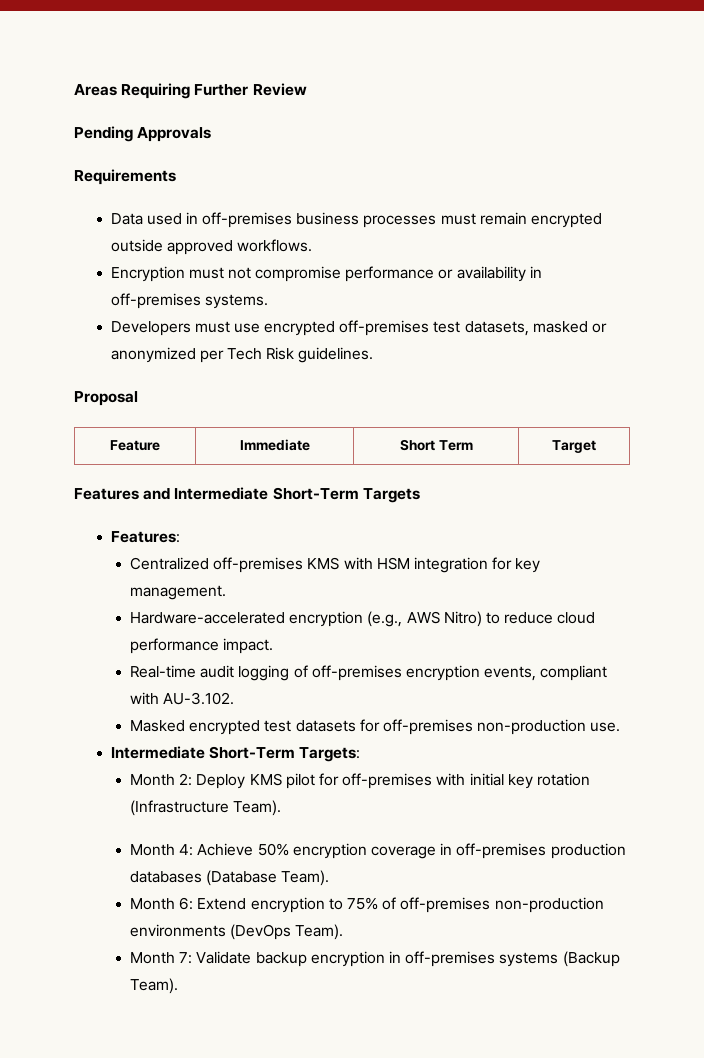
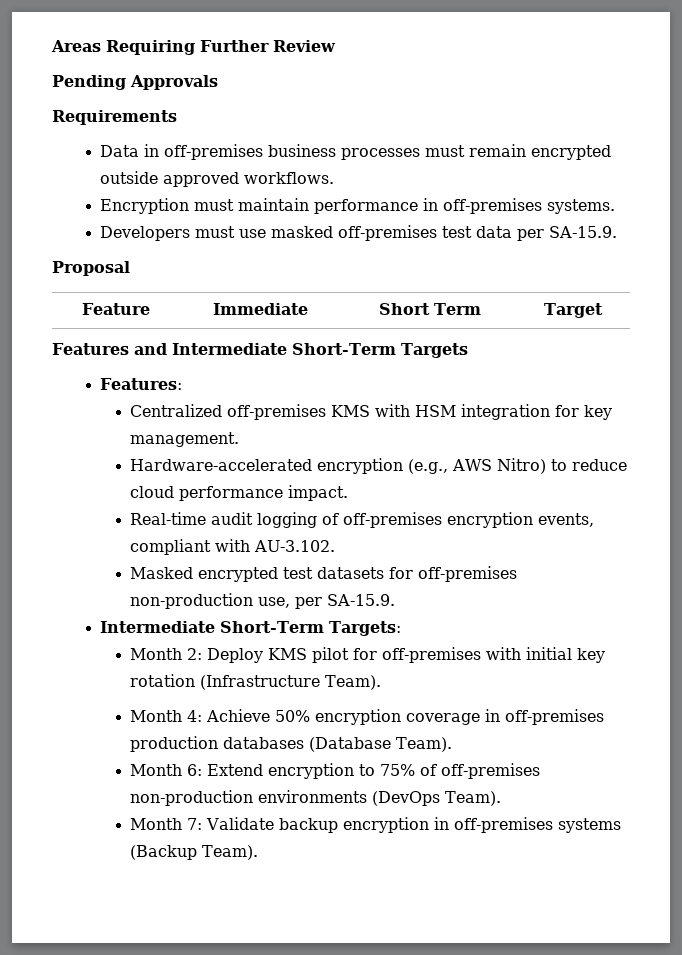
[146,213,182,225] used -> (140, 151) none
[227,266,526,282] not compromise performance or availability -> [238,198,419,214] maintain performance
[264,321,336,336] encrypted -> [271,226,334,238] masked
[464,321,608,336] [110,347,374,363] datasets, masked or anonymized per Tech Risk guidelines. -> [476,226,618,241] data per SA-15.9.
[590,722,621,732] use. -> [258,594,396,609] use, per SA-15.9.

